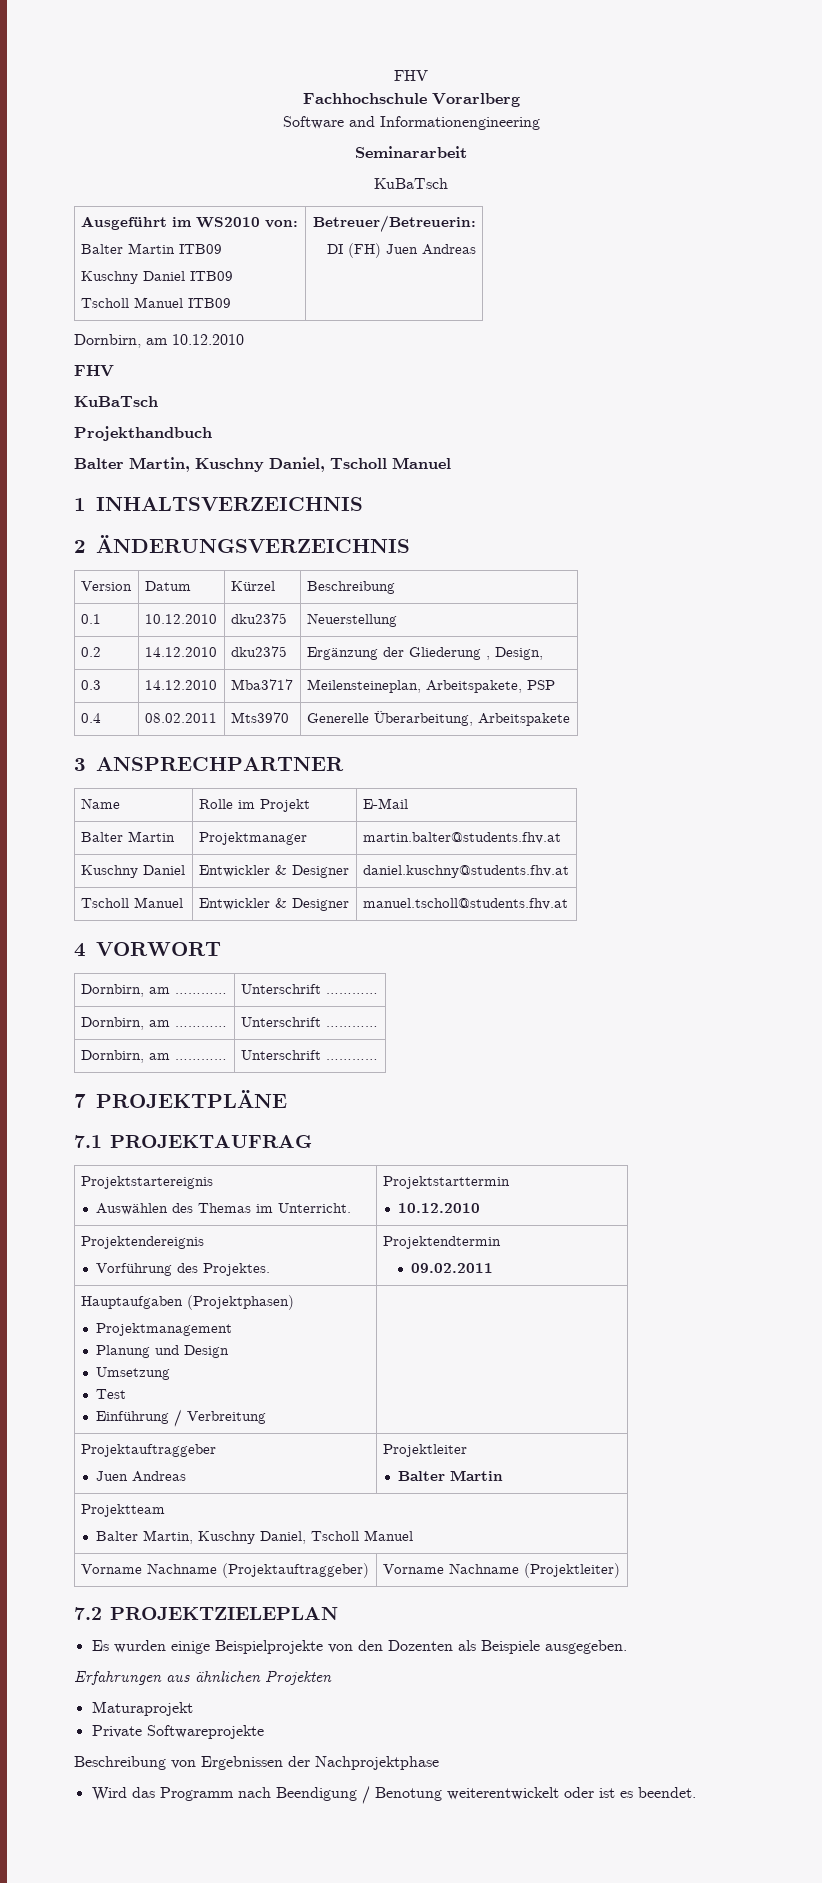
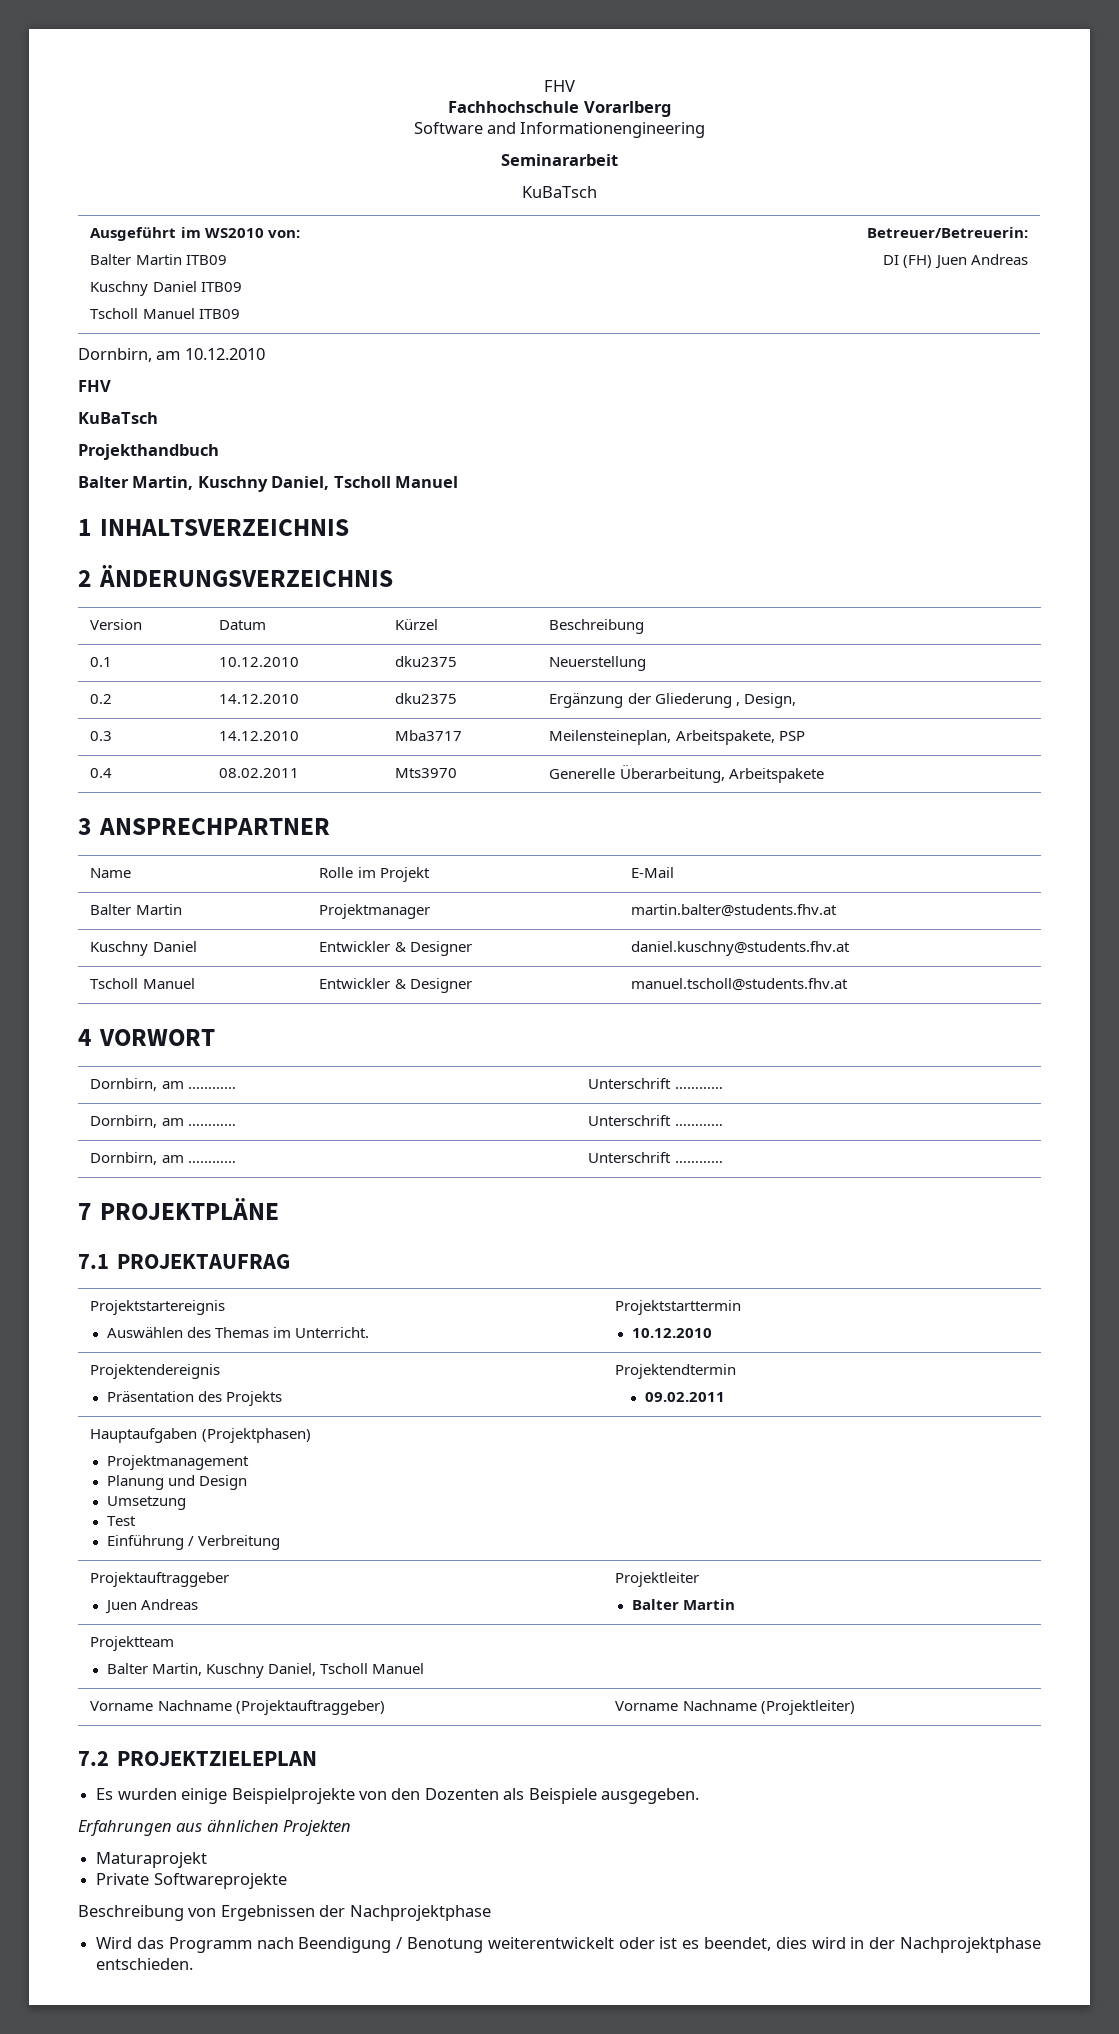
[96,1263,271,1276] Vorführung des Projektes. -> [106,1391,283,1406] Präsentation des Projekts
[637,1787,696,1798] beendet. -> [703,1937,1042,1953] [96,1958,194,1970] beendet, dies wird in der Nachprojektphase entschieden.

